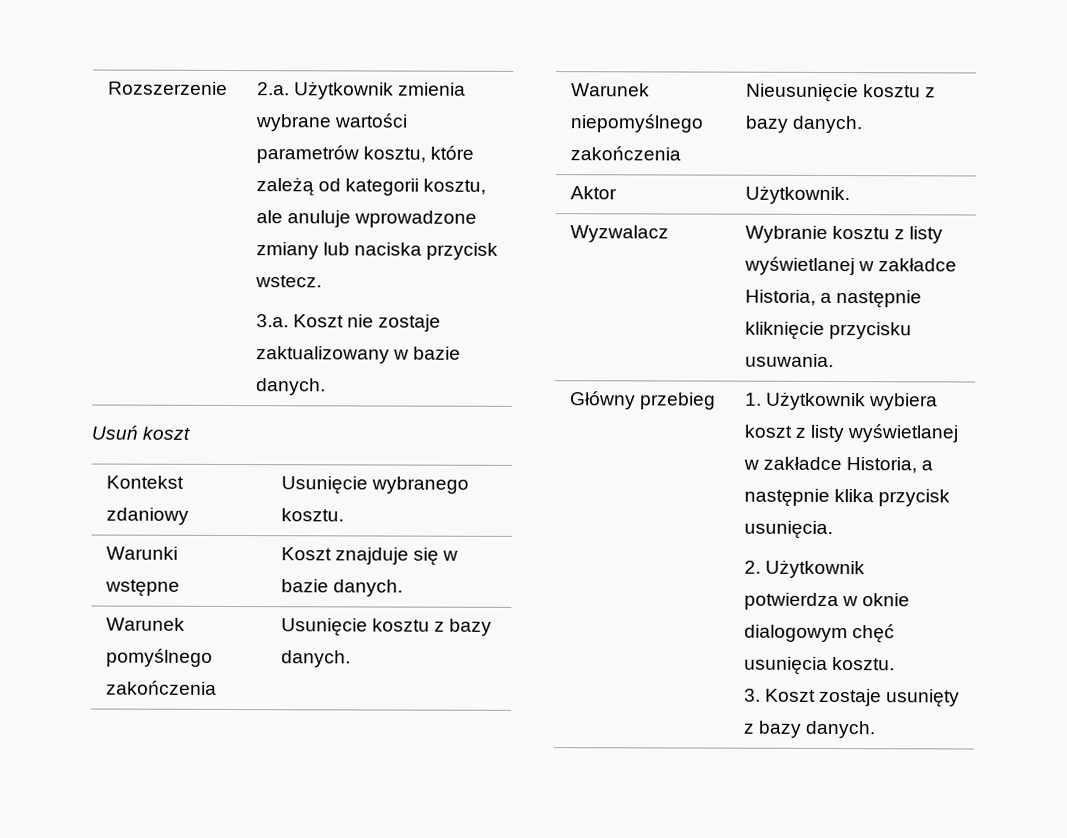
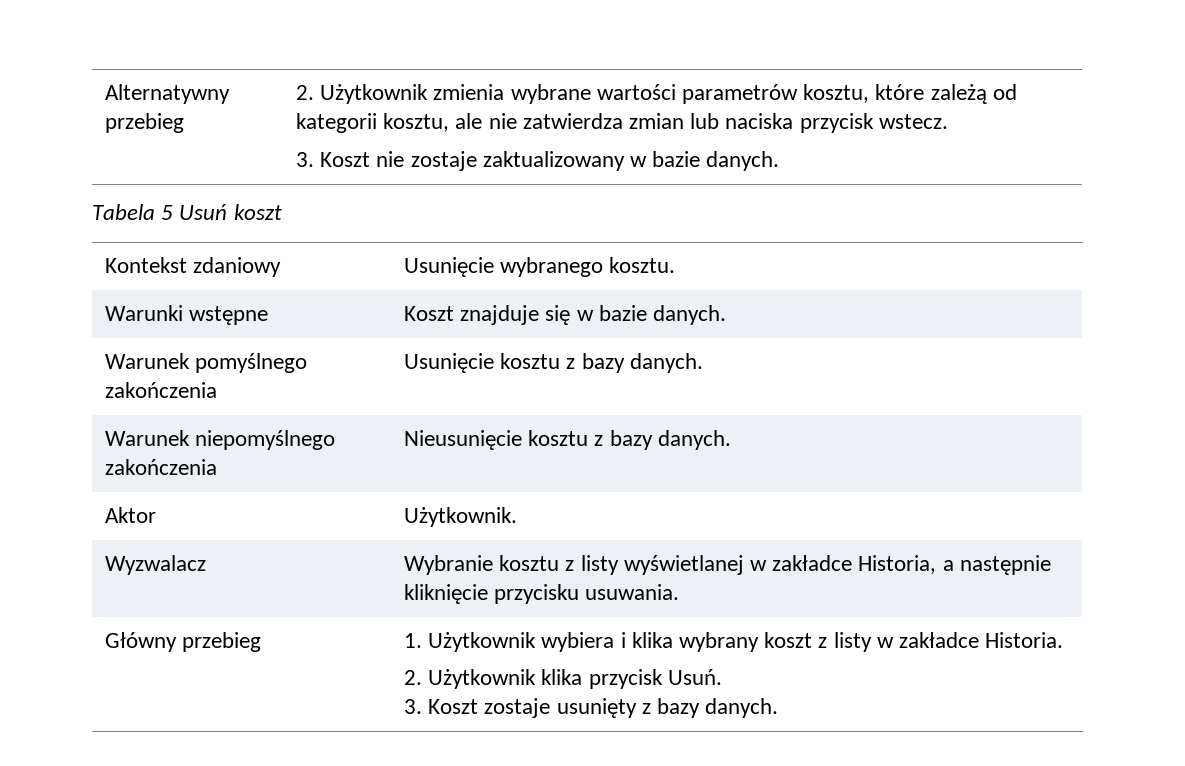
[107,81,228,95] [256,82,290,96] Rozszerzenie | 2.a. -> [104,84,230,104] [104,113,184,133] [295,85,314,100] Alternatywny przebieg | 2.
[286,210,477,228] [255,242,319,260] anuluje wprowadzone zmiany -> [488,113,685,129] nie zatwierdza zmian
[255,314,289,328] 3.a. -> [295,152,314,167] 3.
(326, 387) none -> [92,204,174,220] Tabela 5
(938, 402) none -> [620,632,760,652] i klika wybrany
[847,424,959,443] [742,456,934,474] [743,488,950,507] [743,520,833,539] [743,559,865,579] [743,592,910,611] [743,624,895,644] [743,656,895,675] wyświetlanej w zakładce Historia, a następnie klika przycisk usunięcia. // 2. Użytkownik potwierdza w oknie dialogowym chęć usunięcia kosztu. -> [876,632,1064,648] [403,669,722,689] w zakładce Historia. // 2. Użytkownik klika przycisk Usuń.

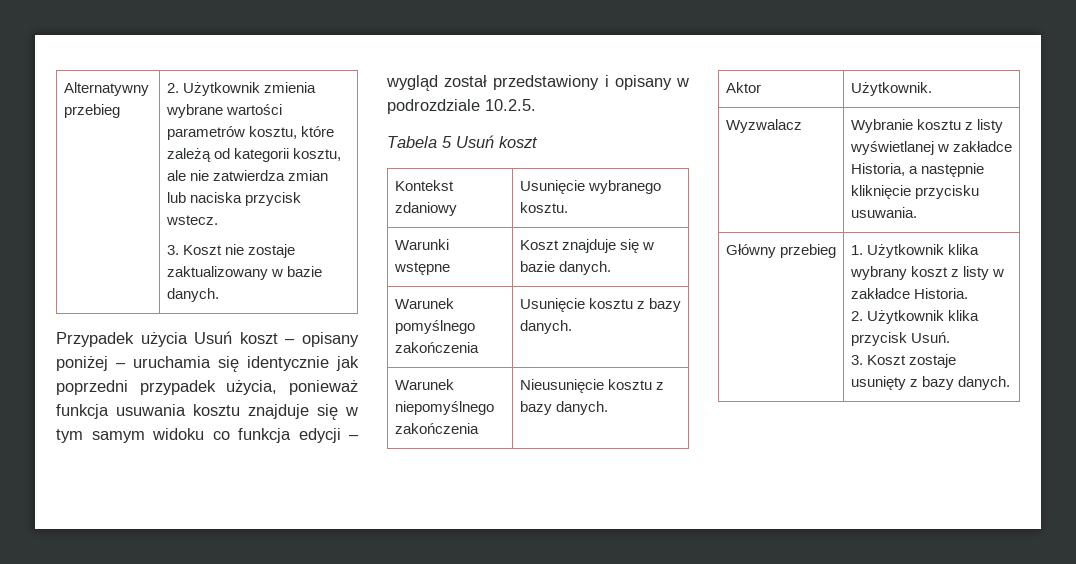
(780, 161) none -> [56,331,359,347] [56,356,359,372] [56,380,358,395] [56,404,358,420] [56,428,359,443] [386,75,689,91] [387,99,536,114] // Przypadek użycia Usuń koszt – opisany poniżej – uruchamia się identycznie jak poprzedni przypadek użycia, ponieważ funkcja usuwania kosztu znajduje się w tym samym widoku co funkcja edycji – wygląd został przedstawiony i opisany w podrozdziale 10.2.5.
[541,632,626,652] wybiera i -> (944, 251) none

